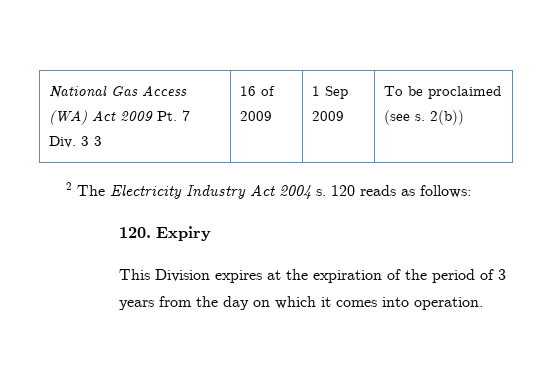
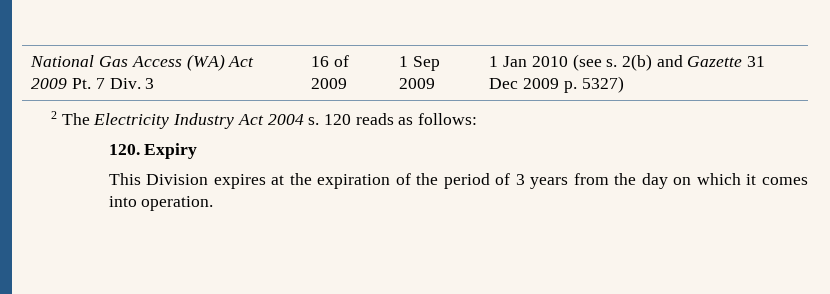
[94,136,103,146] 3 -> (155, 83) none
[384,86,502,99] [384,110,465,125] To be proclaimed (see s. 2(b)) -> [489,54,766,71] [489,76,624,93] 1 Jan 2010 (see s. 2(b) and Gazette 31 Dec 2009 p. 5327)

